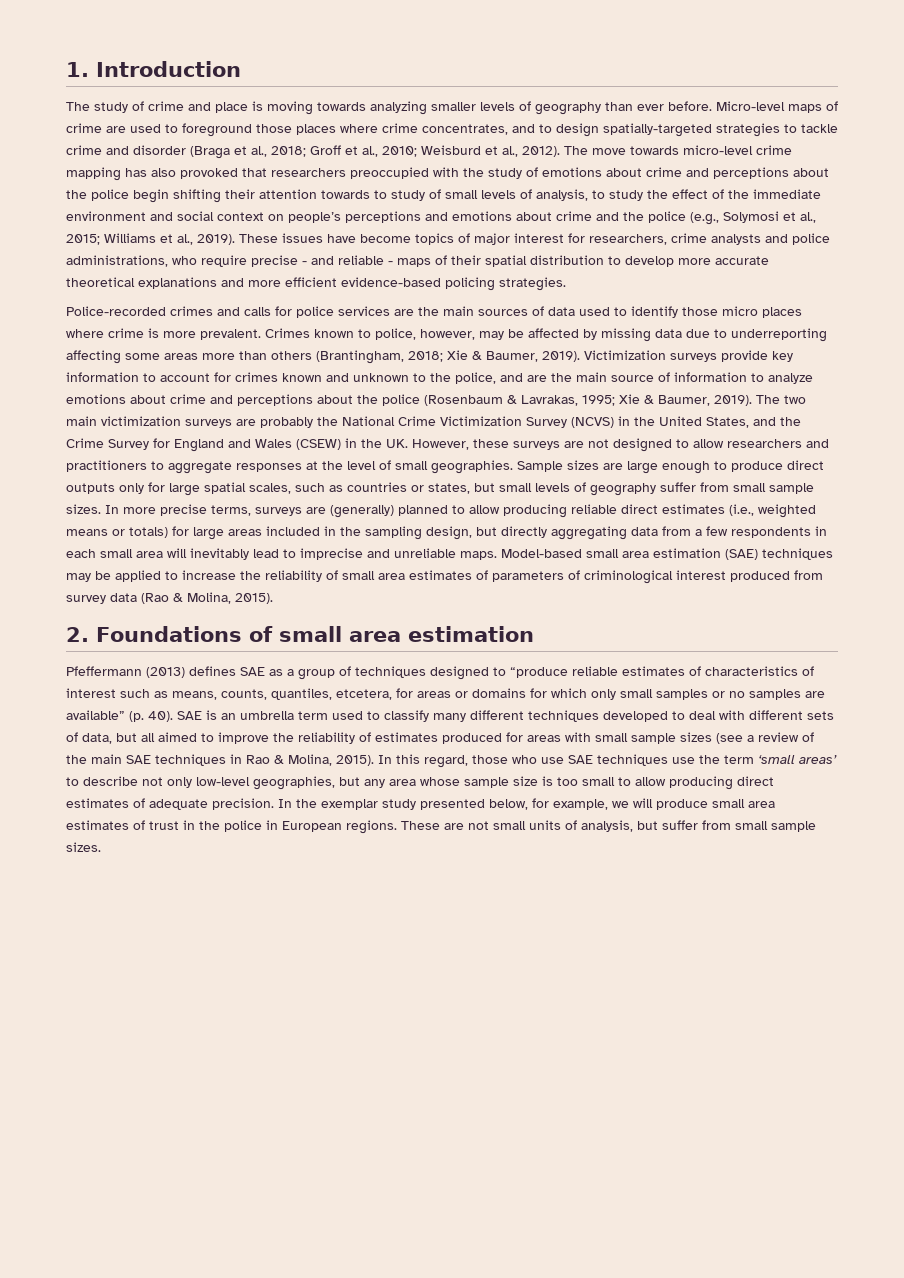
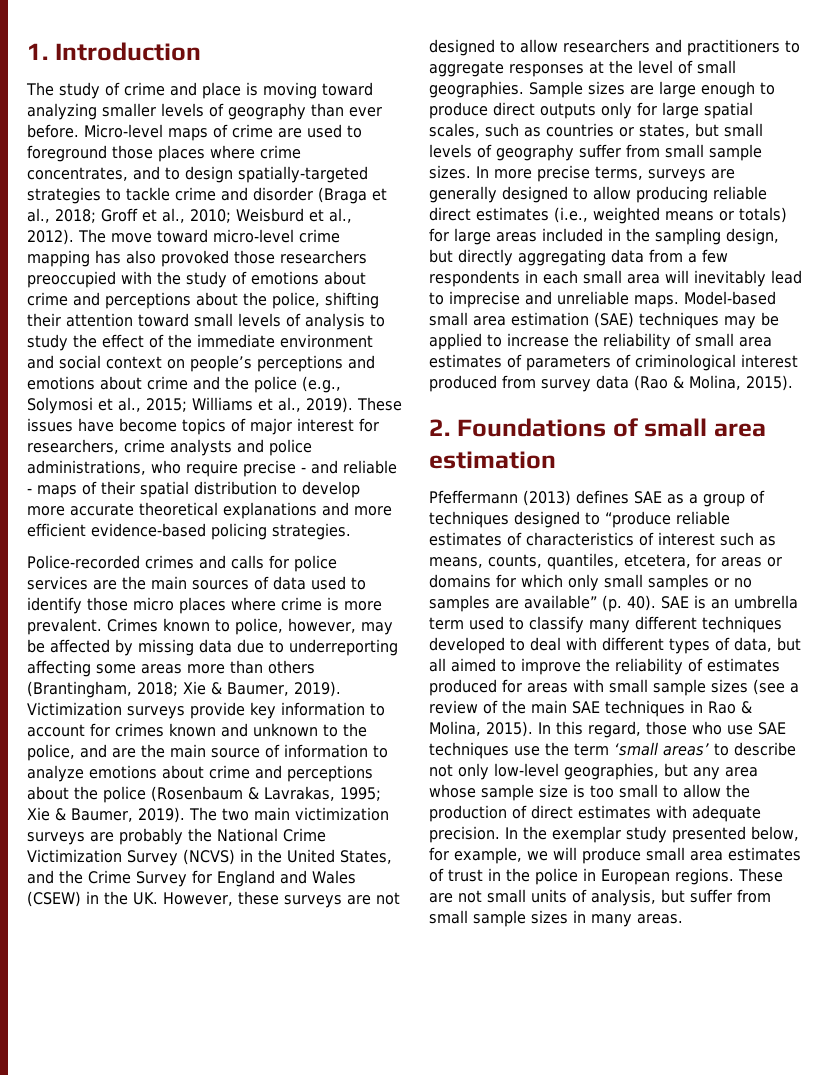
[317,102,366,111] towards -> [322,82,373,96] toward
[630,146,679,155] towards -> [157,229,208,243] toward
[242,168,267,177] that -> [234,250,275,264] those
[91,189,169,203] police begin -> [272,292,320,309] police,
[321,189,588,201] towards to study of small levels of analysis, -> [138,313,365,330] toward small levels of analysis
[330,505,448,518] (generally) planned -> [429,186,568,203] generally designed
[807,711,834,720] sets -> [669,638,710,654] types
[669,776,774,790] [66,798,145,808] producing direct estimates of -> [726,784,750,798] [429,805,687,822] the production of direct estimates with
[66,842,101,852] sizes. -> [531,910,683,927] sizes in many areas.

